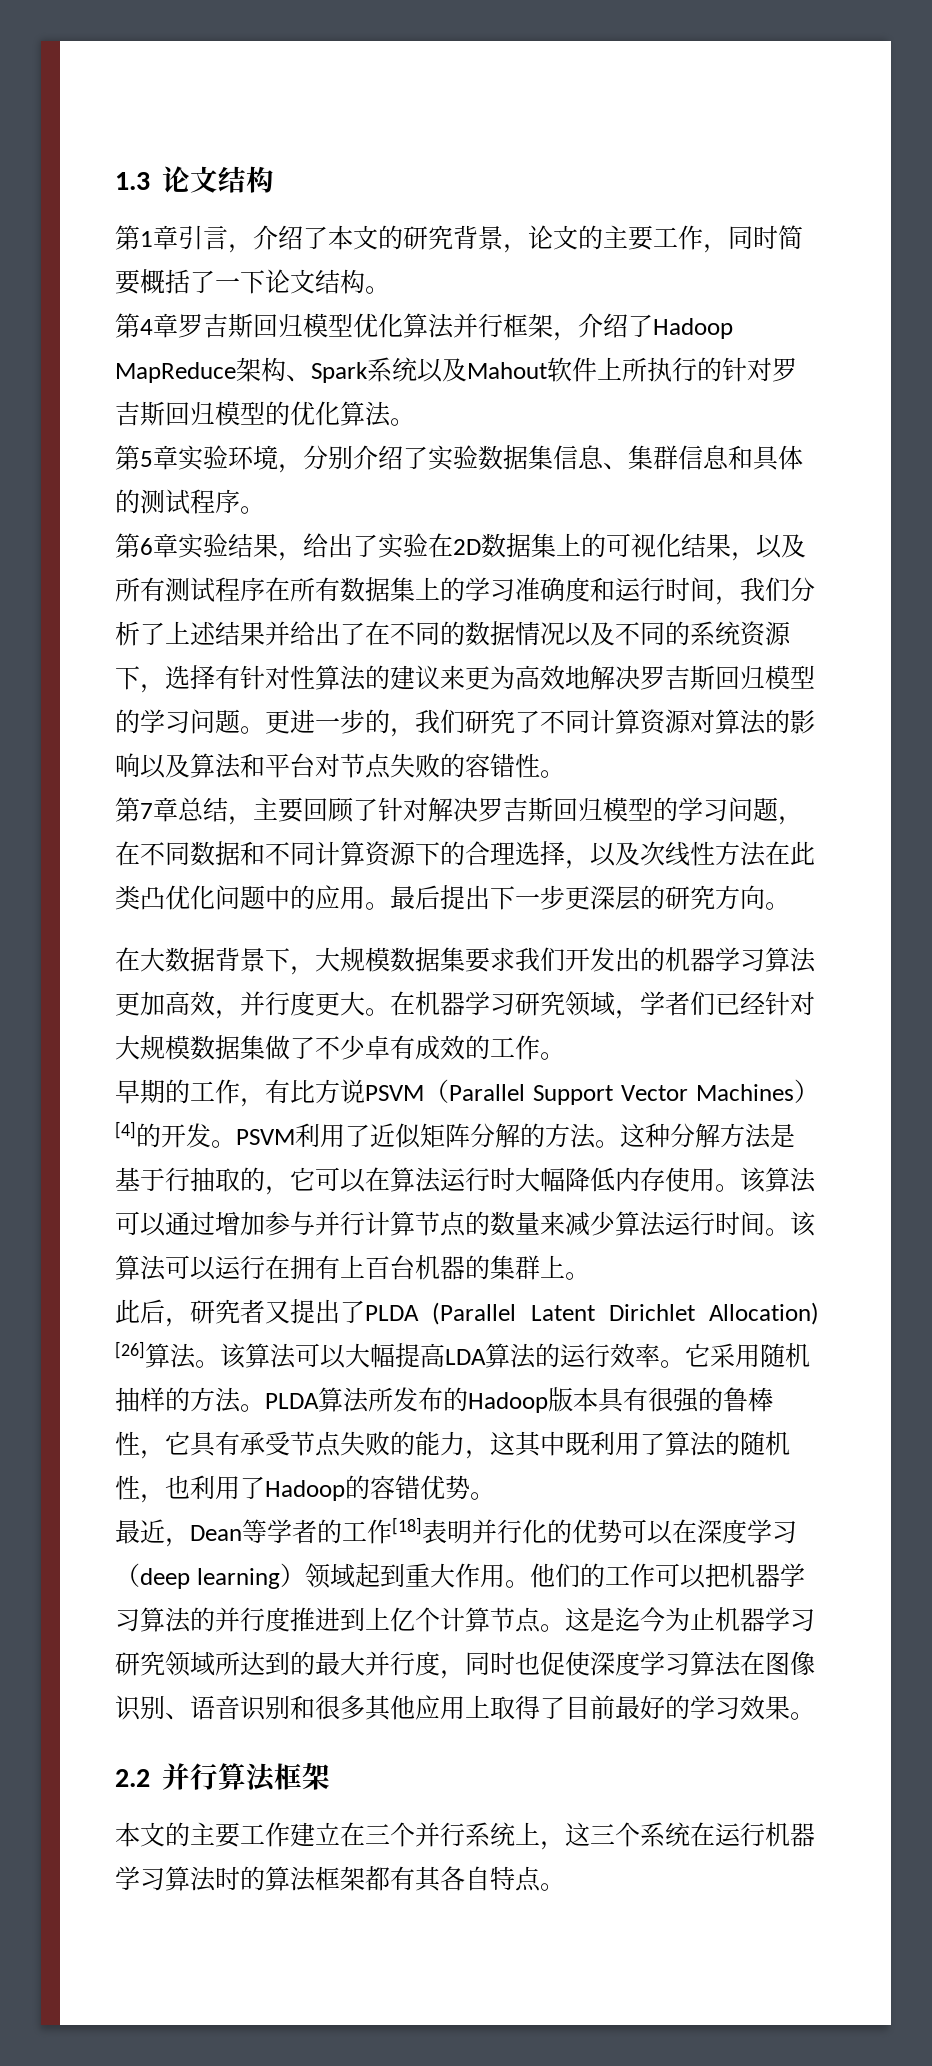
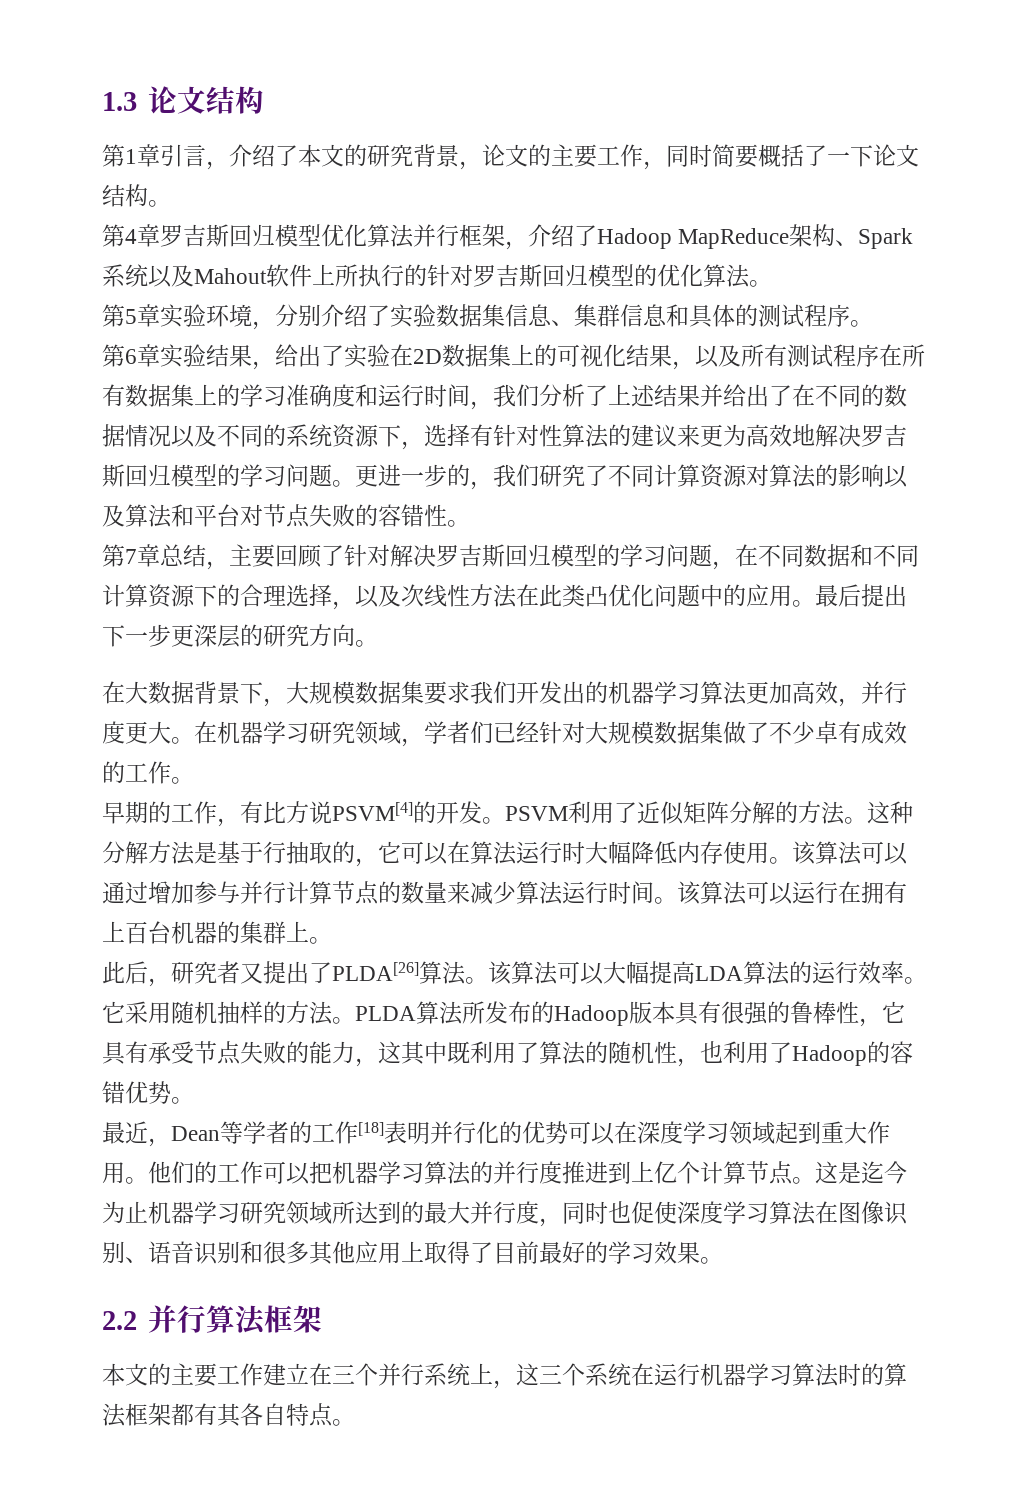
[365,1079,819,1105] [115,1121,136,1139] PSVM（Parallel Support Vector Machines）[4] -> [332,802,413,821] PSVM[4]
[365,1302,819,1325] [115,1341,145,1359] PLDA (Parallel Latent Dirichlet Allocation) [26] -> [332,962,419,981] PLDA[26]
[115,1563,305,1589] （deep learning） -> (729, 1133) none

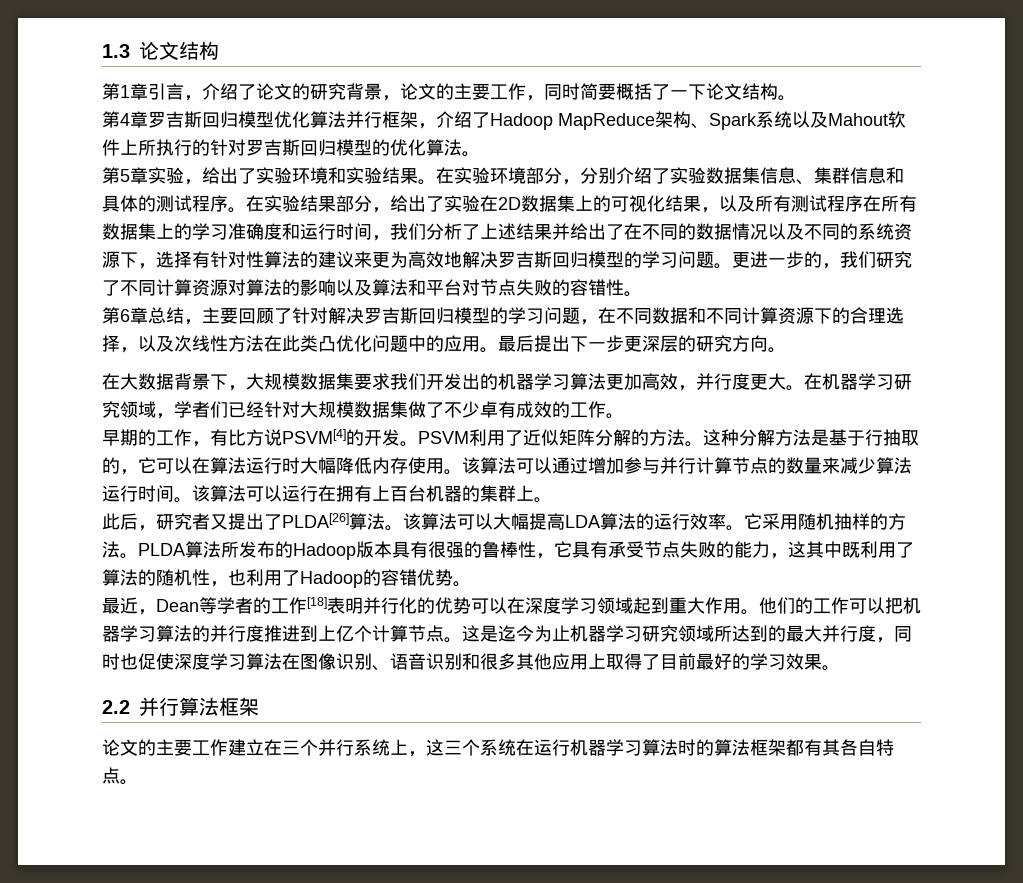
[298,144,321,167] 本 -> [256,83,274,100] 论
[206,304,252,327] 环境 -> [184,167,562,185] ，给出了实验环境和实验结果。在实验环境部分
[102,344,252,368] // 第6章实验结果 -> [246,195,372,212] 在实验结果部分
[125,549,137,564] 7 -> [120,309,130,322] 6
[102,1363,125,1386] 本 -> [102,739,120,756] 论

